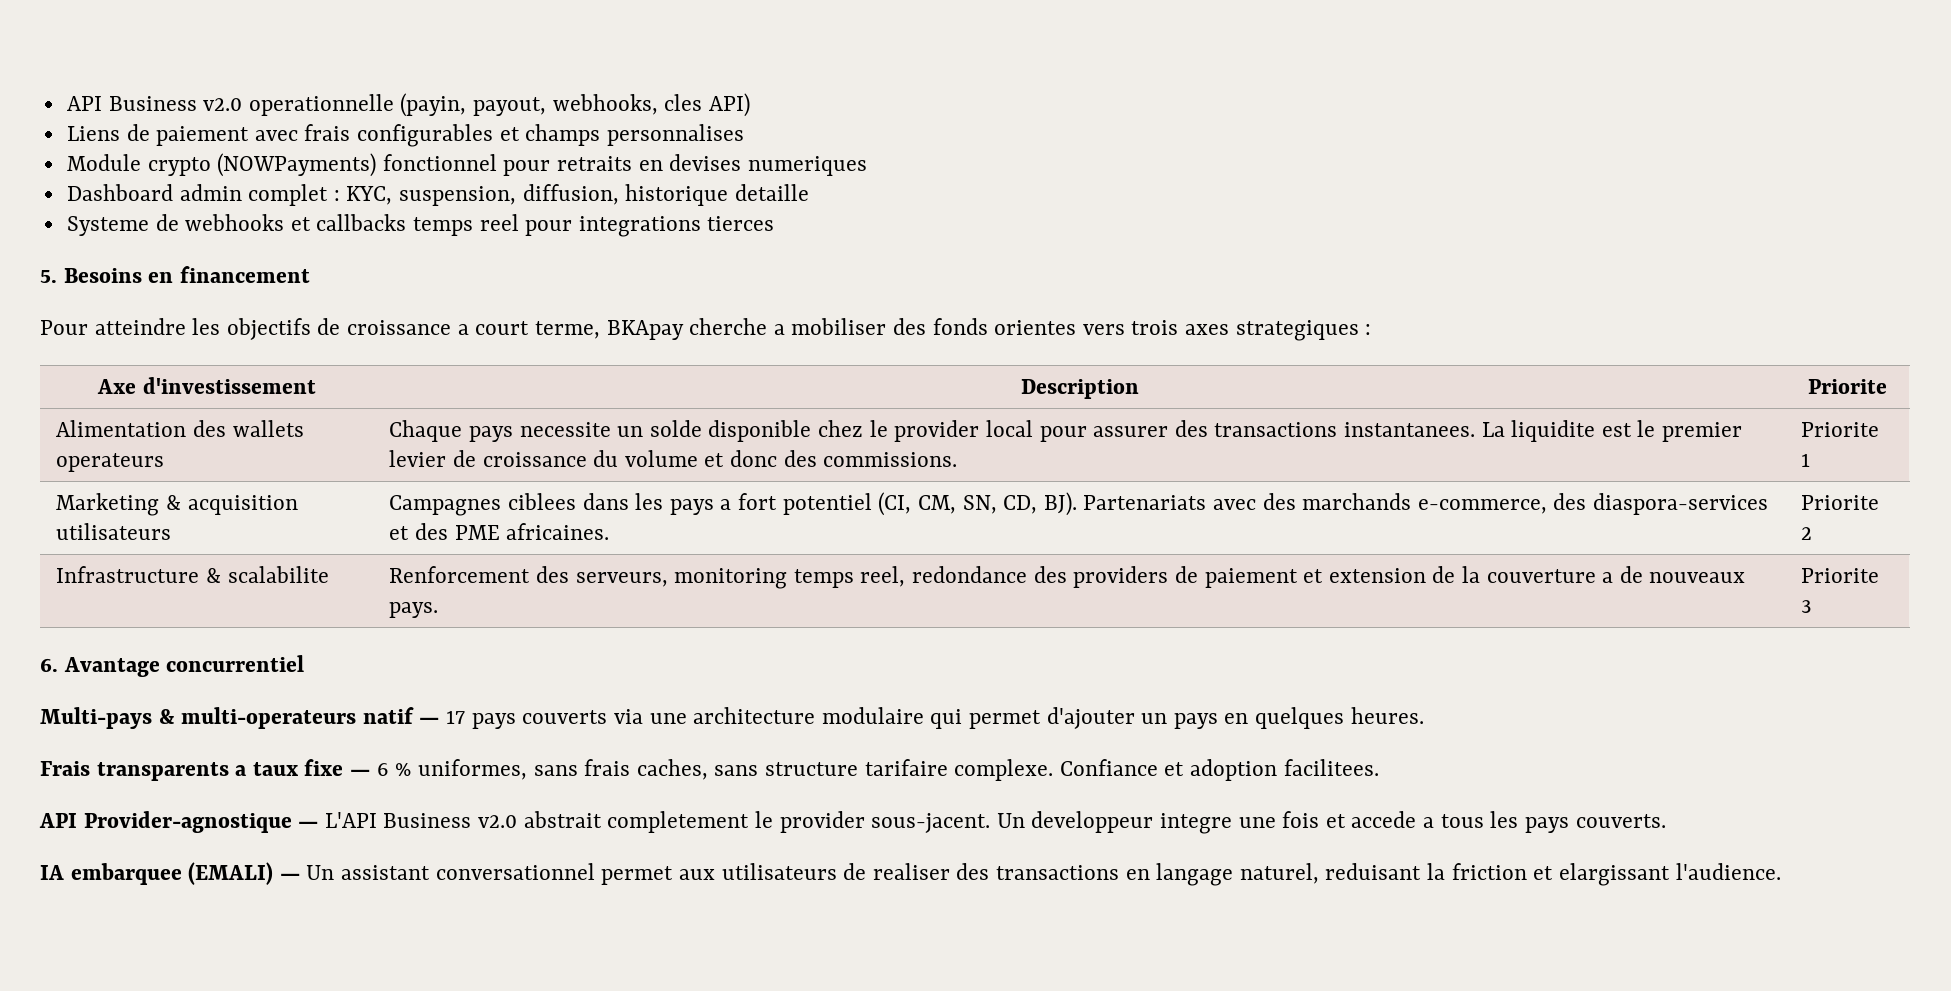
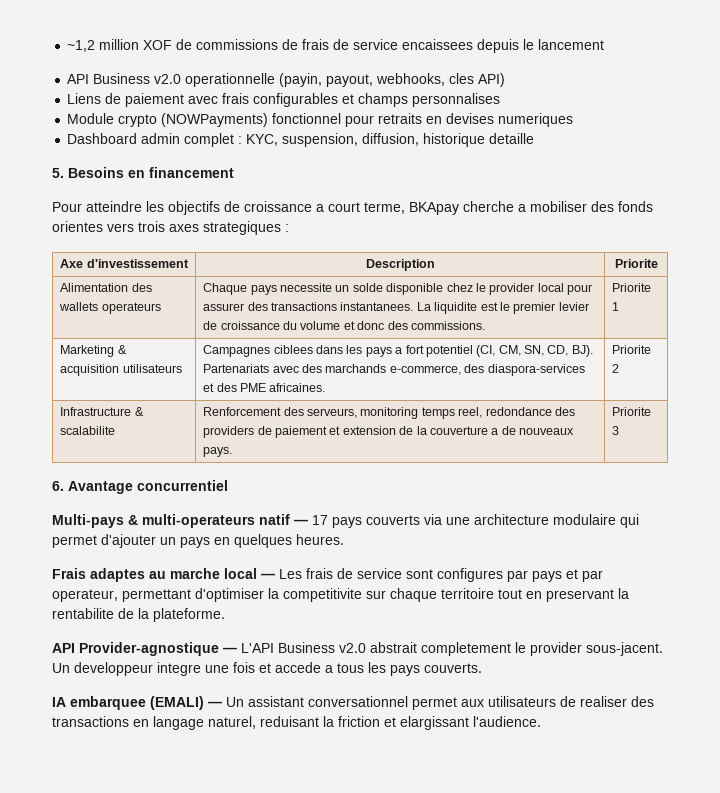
(66, 103) none -> [67,39,605,53] ~1,2 million XOF de commissions de frais de service encaissees depuis le lancement //
[66,214,775,237] // Systeme de webhooks et callbacks temps reel pour integrations tierces -> (535, 138) none
[96,759,1379,781] transparents a taux fixe — 6 % uniformes, sans frais caches, sans structure tarifaire complexe. Confiance et adoption facilitees. -> [90,568,603,582] [52,588,629,602] [52,608,225,622] adaptes au marche local — Les frais de service sont configures par pays et par operateur, permettant d'optimiser la competitivite sur chaque territoire tout en preservant la rentabilite de la plateforme.

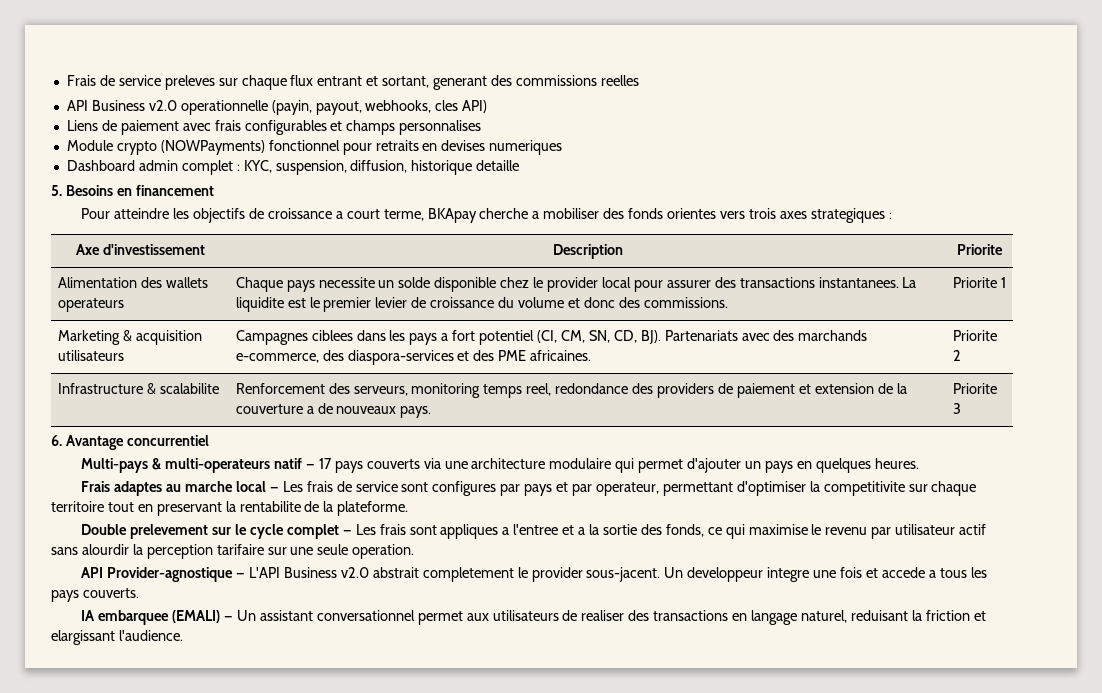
[67,39,605,53] ~1,2 million XOF de commissions de frais de service encaissees depuis le lancement -> [66,75,639,90] Frais de service preleves sur chaque flux entrant et sortant, generant des commissions reelles
(225, 615) none -> [81,524,987,539] [51,544,415,559] // Double prelevement sur le cycle complet — Les frais sont appliques a l'entree et a la sortie des fonds, ce qui maximise le revenu par utilisateur actif sans alourdir la perception tarifaire sur une seule operation.

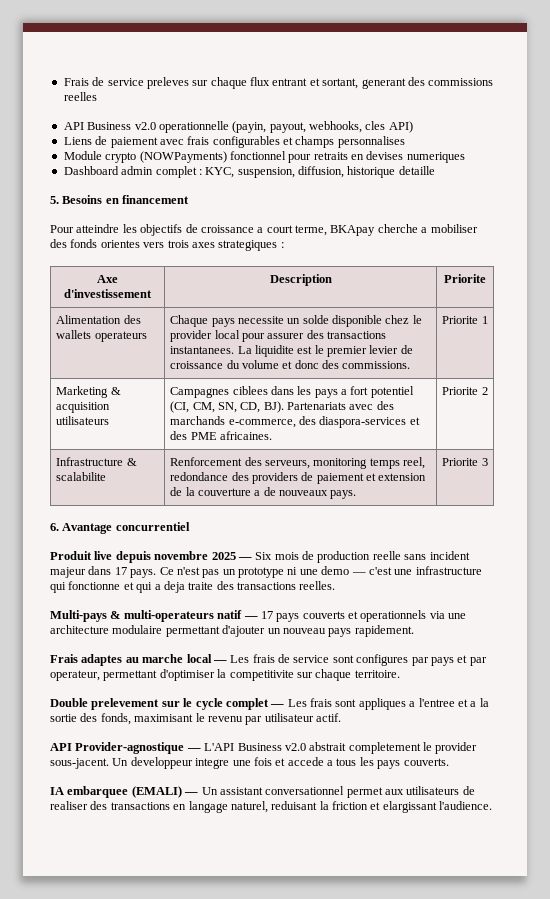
(209, 440) none -> [50,551,470,563] [50,566,482,578] [50,581,336,593] // Produit live depuis novembre 2025 — Six mois de production reelle sans incident majeur dans 17 pays. Ce n'est pas un prototype ni une demo — c'est une infrastructure qui fonctionne et qui a deja traite des transactions reelles.
(420, 464) none -> [348,610,427,622] et operationnels
[615,458,919,473] qui permet d'ajouter un pays en quelques heures. -> [165,625,414,637] permettant d'ajouter un nouveau pays rapidement.
[51,501,409,516] territoire tout en preservant la rentabilite de la plateforme. -> [354,670,400,678] territoire.
[707,524,808,539] ce qui maximise -> [134,714,194,722] maximisant
[959,524,987,535] [51,544,415,559] actif sans alourdir la perception tarifaire sur une seule operation. -> [316,713,341,722] actif.

